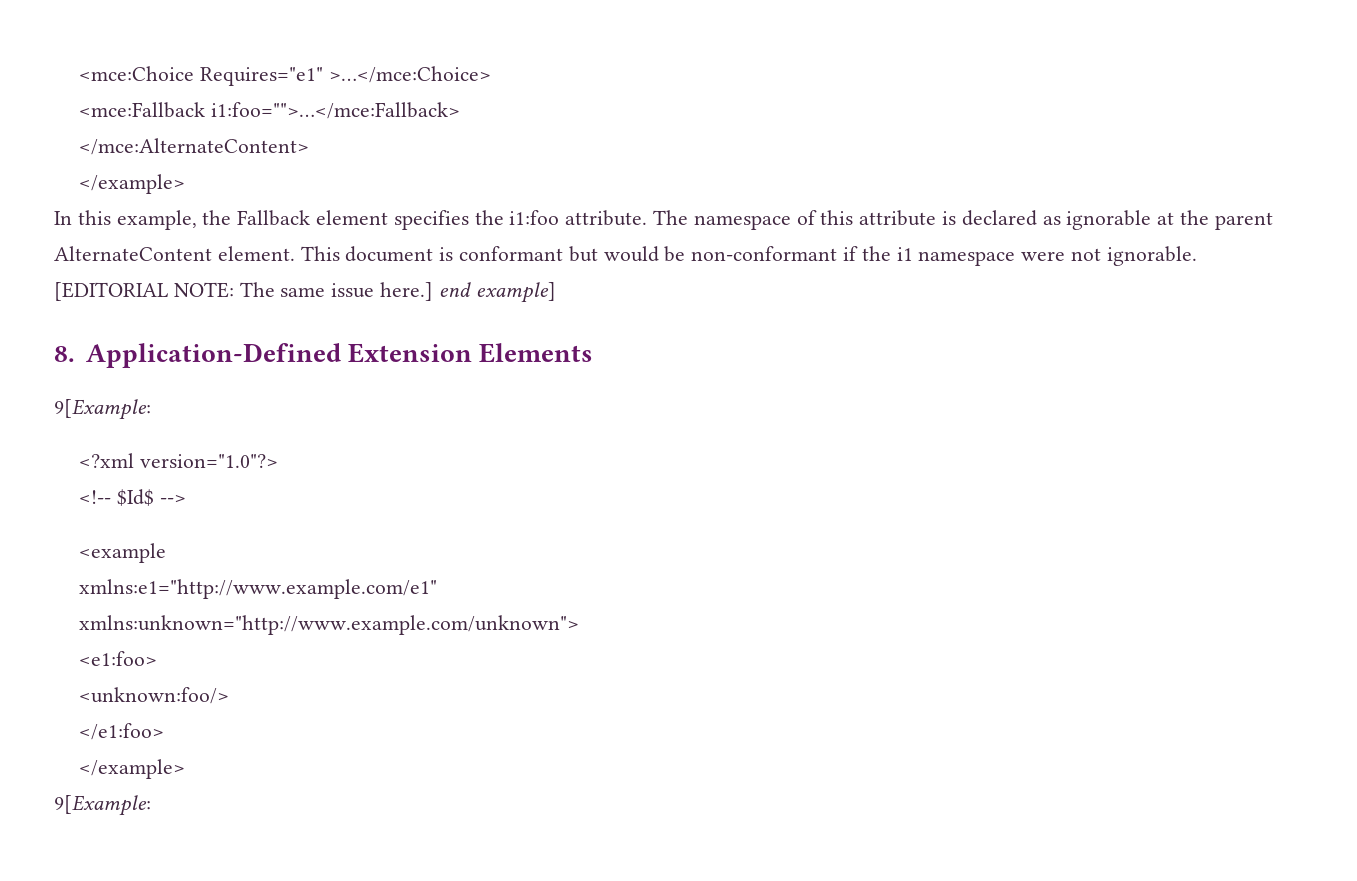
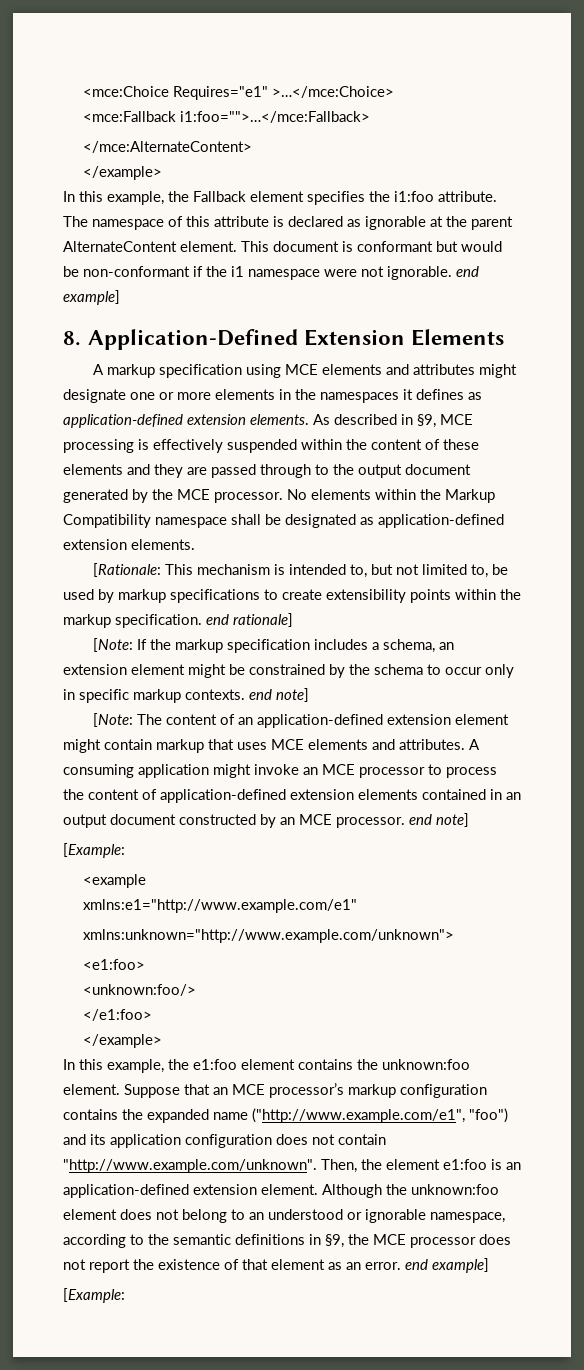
[54,282,434,301] [EDITORIAL NOTE: The same issue here.] -> (452, 273) none
[54,399,151,420] [79,453,279,468] [79,489,186,506] 9[Example: // <?xml version="1.0"?> // <!-- $Id$ --> -> [93,364,518,378] [63,389,482,403] [63,414,473,428] [63,439,479,453] [63,464,471,478] [63,489,495,503] [63,514,504,528] [63,539,195,550] [93,563,509,578] [63,589,521,603] [63,613,293,628] [93,638,455,653] [63,664,514,678] [63,688,309,703] [93,713,510,728] [63,739,480,753] [63,764,497,778] [63,789,521,803] [63,813,469,828] [63,843,125,858] A markup specification using MCE elements and attributes might designate one or more elements in the namespaces it defines as application-defined extension elements. As described in §9, MCE processing is effectively suspended within the content of these elements and they are passed through to the output document generated by the MCE processor. No elements within the Markup Compatibility namespace shall be designated as application-defined extension elements. // [Rationale: This mechanism is intended to, but not limited to, be used by markup specifications to create extensibility points within the markup specification. end rationale] // [Note: If the markup specification includes a schema, an extension element might be constrained by the schema to occur only in specific markup contexts. end note] // [Note: The content of an application-defined extension element might contain markup that uses MCE elements and attributes. A consuming application might invoke an MCE processor to process the content of application-defined extension elements contained in an output document constructed by an MCE processor. end note] // [Example:
[54,795,151,816] 9[Example: -> [63,1059,470,1073] [63,1083,487,1098] [63,1108,508,1123] [63,1134,386,1148] [63,1159,521,1173] [63,1184,499,1198] [63,1209,505,1223] [63,1234,511,1248] [63,1258,489,1273] [63,1288,125,1303] In this example, the e1:foo element contains the unknown:foo element. Suppose that an MCE processor’s markup configuration contains the expanded name ("http://www.example.com/e1", "foo") and its application configuration does not contain "http://www.example.com/unknown". Then, the element e1:foo is an application-defined extension element. Although the unknown:foo element does not belong to an understood or ignorable namespace, according to the semantic definitions in §9, the MCE processor does not report the existence of that element as an error. end example] // [Example:

